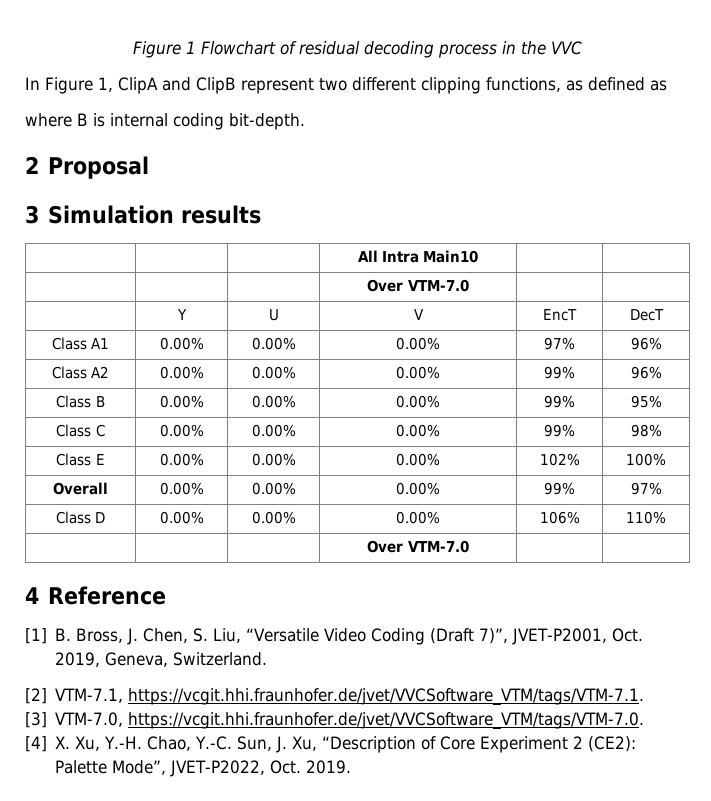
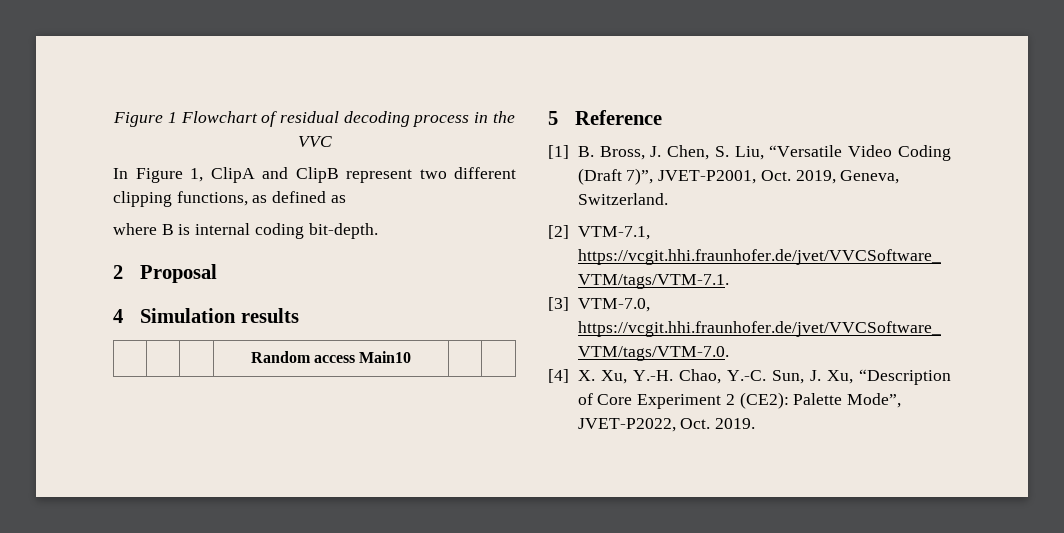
[25,205,39,224] 3 -> [113,309,123,323] 4
[357,250,420,263] All Intra -> [250,351,355,363] Random access
[367,279,469,292] [176,309,187,320] [268,309,279,321] [413,309,424,320] [543,309,577,321] [629,309,664,321] [51,337,110,350] [159,337,204,350] [251,337,296,350] [396,337,441,350] [544,337,575,350] [630,337,662,350] [51,366,110,379] [159,366,204,379] [251,366,296,379] [396,366,441,379] [544,366,575,379] [630,366,662,379] [56,395,105,408] [159,395,204,408] [251,395,296,408] [396,395,441,408] [544,395,575,408] [630,395,662,408] [56,424,105,437] [159,424,204,437] [251,424,296,437] [396,424,441,437] [544,424,575,437] [630,424,662,437] [56,453,105,466] [159,453,204,466] [251,453,296,466] [396,453,441,466] [539,453,580,466] [626,453,666,466] [53,482,108,495] [159,482,204,495] [251,482,296,495] [396,482,441,495] [544,482,575,495] [630,482,662,495] [55,511,106,524] [159,511,204,524] [251,511,296,524] [396,511,441,524] [539,511,580,524] [626,511,666,524] [367,540,469,553] [25,587,39,604] // | | | Over VTM-7.0 | | // | Y | U | V | EncT | DecT // Class A1 | 0.00% | 0.00% | 0.00% | 97% | 96% // Class A2 | 0.00% | 0.00% | 0.00% | 99% | 96% // Class B | 0.00% | 0.00% | 0.00% | 99% | 95% // Class C | 0.00% | 0.00% | 0.00% | 99% | 98% // Class E | 0.00% | 0.00% | 0.00% | 102% | 100% // Overall | 0.00% | 0.00% | 0.00% | 99% | 97% // Class D | 0.00% | 0.00% | 0.00% | 106% | 110% // | | | Over VTM-7.0 | | // 4 -> [548,111,558,125] // 5

